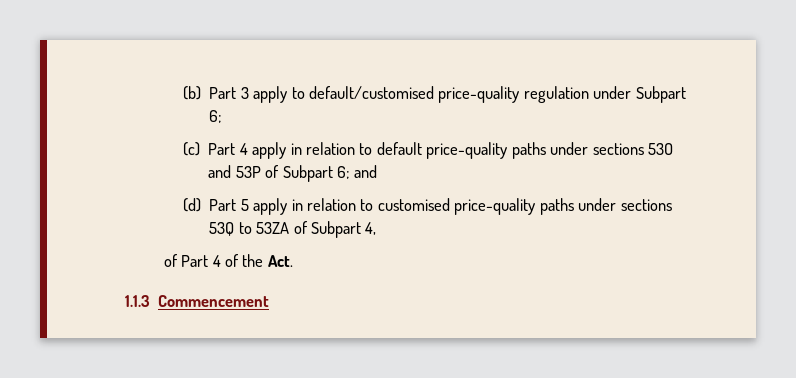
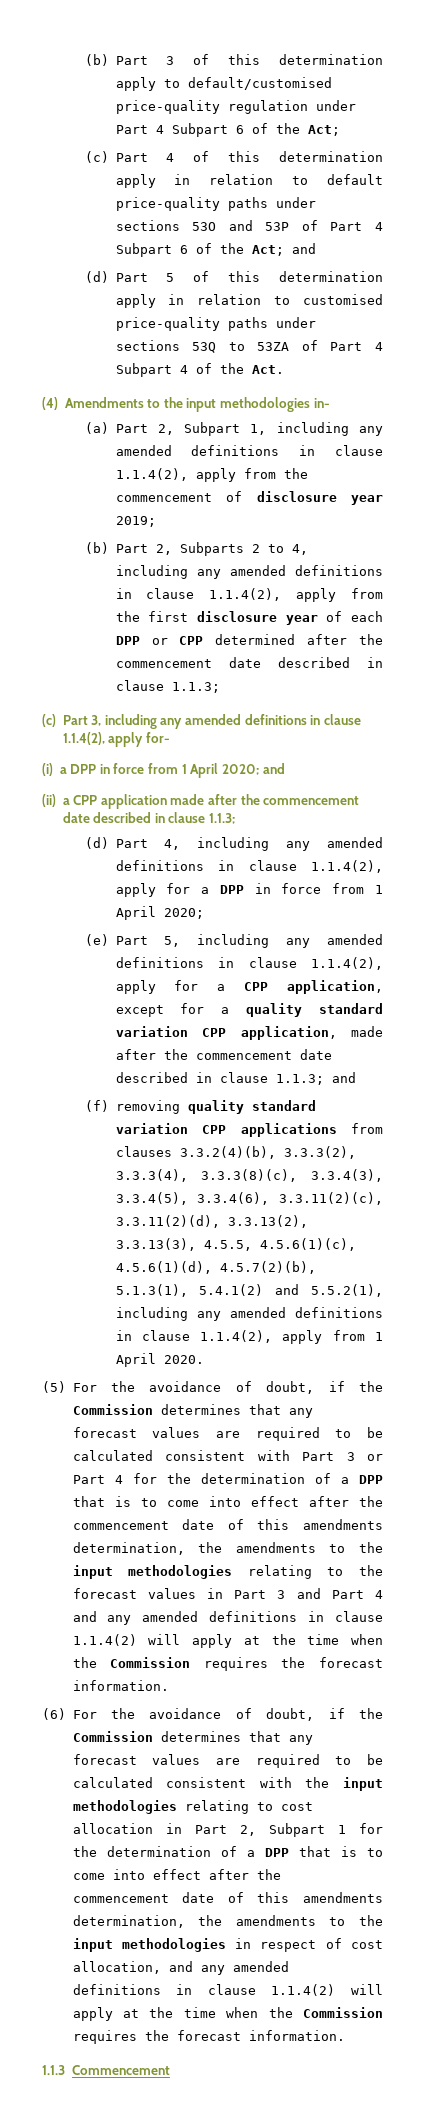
(249, 93) none -> [193,54,383,65] of this determination
[635,86,686,103] [209,110,223,123] Subpart 6; -> [115,123,340,137] Part 4 Subpart 6 of the Act;
(248, 149) none -> [193,151,383,162] of this determination
[282,165,351,182] Subpart 6; -> [330,222,383,231] [115,243,284,257] Part 4 Subpart 6 of the Act;
(249, 205) none -> [193,271,383,282] of this determination
[311,221,377,238] [163,254,209,267] Subpart 4, // of Part -> [330,342,383,351] [115,363,172,377] Part 4 Subpart
(293, 261) none -> [42,397,330,412] [85,422,383,436] [115,445,383,456] [115,468,308,482] [115,491,383,505] [115,516,156,527] [85,542,308,556] [115,565,383,579] [115,588,383,602] [115,611,383,625] [115,634,383,645] [115,657,383,668] [115,680,220,693] [42,714,362,729] [62,732,170,747] [42,763,285,778] [42,794,360,809] [62,812,236,824] [85,837,383,851] [115,860,383,873] [115,883,383,897] [115,906,204,920] [85,934,383,948] [115,957,383,970] [115,980,383,994] [115,1003,383,1017] [115,1026,383,1040] [115,1049,332,1060] [115,1072,356,1085] [85,1100,316,1114] [115,1123,383,1137] [115,1146,356,1159] [115,1169,383,1182] [115,1192,383,1205] [115,1215,308,1228] [115,1238,356,1251] [115,1261,316,1274] [115,1284,383,1297] [115,1307,383,1321] [115,1330,383,1344] [115,1353,204,1367] [42,1381,383,1394] [72,1404,313,1418] [72,1427,383,1441] [72,1450,383,1461] [72,1473,383,1484] [72,1496,383,1507] [72,1519,383,1530] [72,1542,383,1555] [72,1565,383,1579] [72,1588,384,1599] [72,1611,383,1625] [72,1634,383,1648] [72,1657,383,1671] [72,1680,169,1691] [42,1708,383,1721] [72,1731,313,1745] [72,1754,383,1768] [72,1777,383,1791] [72,1800,313,1814] [72,1823,383,1837] [72,1846,383,1857] [72,1869,281,1880] [72,1892,383,1903] [72,1915,383,1928] [72,1938,384,1952] [72,1961,289,1975] [72,1984,383,1996] [72,2007,383,2021] [72,2030,345,2044] // (4) Amendments to the input methodologies in- // (a) Part 2, Subpart 1, including any amended definitions in clause 1.1.4(2), apply from the commencement of disclosure year 2019; // (b) Part 2, Subparts 2 to 4, including any amended definitions in clause 1.1.4(2), apply from the first disclosure year of each DPP or CPP determined after the commencement date described in clause 1.1.3; // (c) Part 3, including any amended definitions in clause 1.1.4(2), apply for- // (i) a DPP in force from 1 April 2020; and // (ii) a CPP application made after the commencement date described in clause 1.1.3; // (d) Part 4, including any amended definitions in clause 1.1.4(2), apply for a DPP in force from 1 April 2020; // (e) Part 5, including any amended definitions in clause 1.1.4(2), apply for a CPP application, except for a quality standard variation CPP application, made after the commencement date described in clause 1.1.3; and // (f) removing quality standard variation CPP applications from clauses 3.3.2(4)(b), 3.3.3(2), 3.3.3(4), 3.3.3(8)(c), 3.3.4(3), 3.3.4(5), 3.3.4(6), 3.3.11(2)(c), 3.3.11(2)(d), 3.3.13(2), 3.3.13(3), 4.5.5, 4.5.6(1)(c), 4.5.6(1)(d), 4.5.7(2)(b), 5.1.3(1), 5.4.1(2) and 5.5.2(1), including any amended definitions in clause 1.1.4(2), apply from 1 April 2020. // (5) For the avoidance of doubt, if the Commission determines that any forecast values are required to be calculated consistent with Part 3 or Part 4 for the determination of a DPP that is to come into effect after the commencement date of this amendments determination, the amendments to the input methodologies relating to the forecast values in Part 3 and Part 4 and any amended definitions in clause 1.1.4(2) will apply at the time when the Commission requires the forecast information. // (6) For the avoidance of doubt, if the Commission determines that any forecast values are required to be calculated consistent with the input methodologies relating to cost allocation in Part 2, Subpart 1 for the determination of a DPP that is to come into effect after the commencement date of this amendments determination, the amendments to the input methodologies in respect of cost allocation, and any amended definitions in clause 1.1.4(2) will apply at the time when the Commission requires the forecast information.

